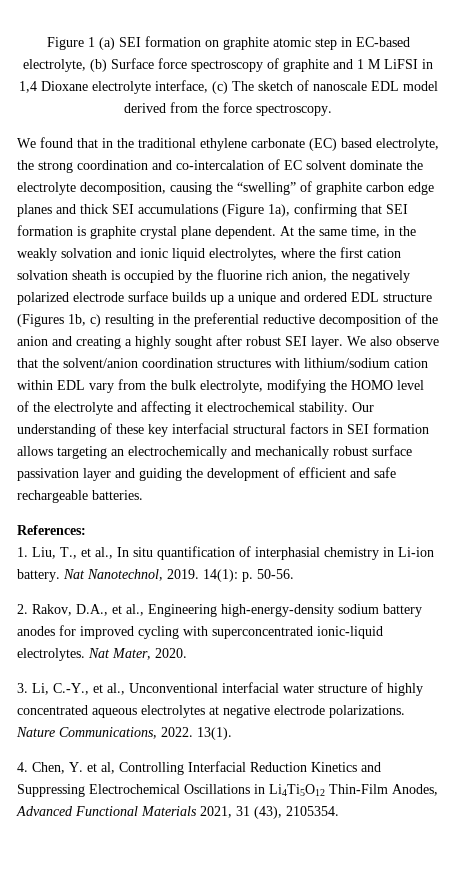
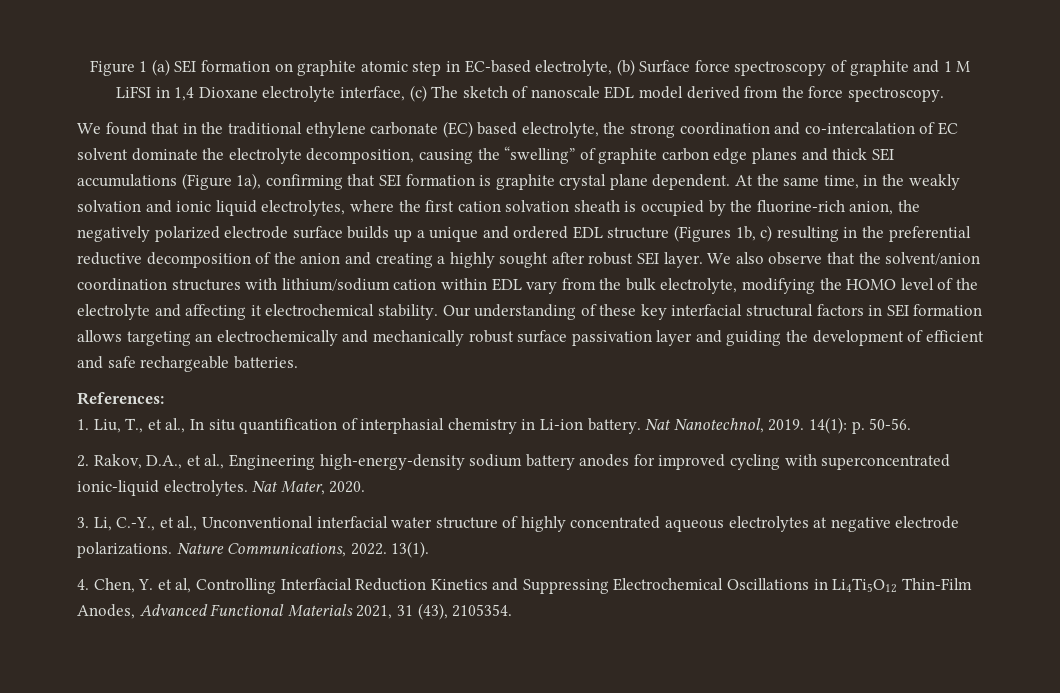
[217,269,288,280] fluorine rich -> [756,200,845,213] fluorine-rich

